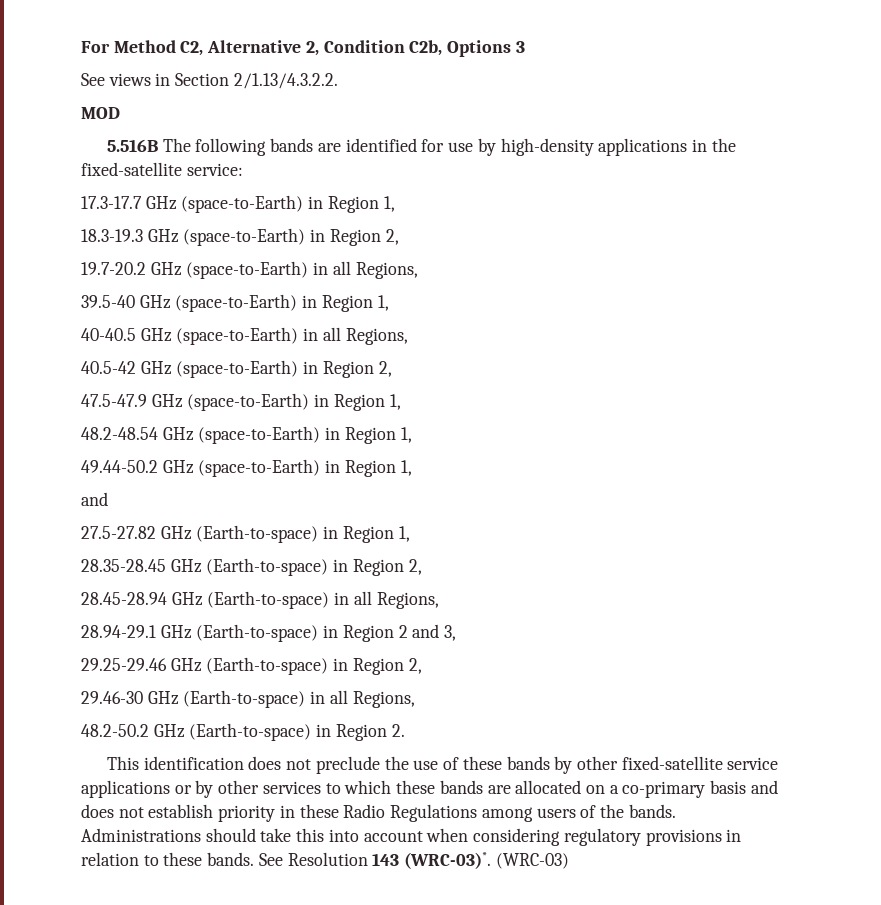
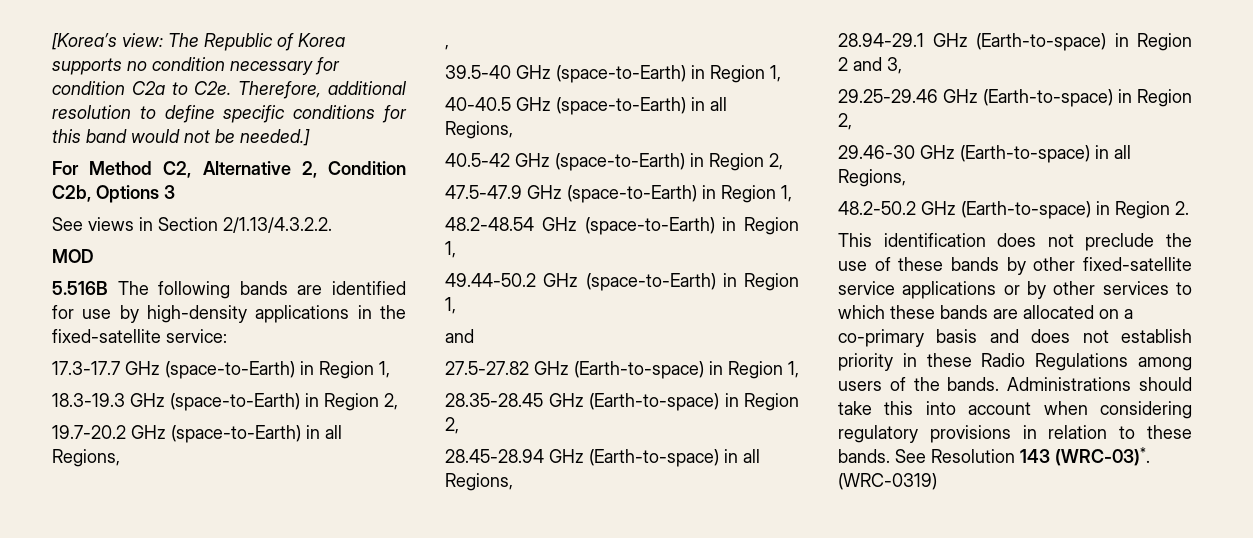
(81, 47) none -> [52,33,345,51] [52,57,340,75] [52,81,407,99] [52,105,408,123] [52,129,310,146] [Korea’s view: The Republic of Korea supports no condition necessary for condition C2a to C2e. Therefore, additional resolution to define specific conditions for this band would not be needed.] //
(418, 270) none -> [445,45,449,50] // ,
[495,853,569,869] (WRC-03) -> [838,473,937,490] (WRC-0319)

